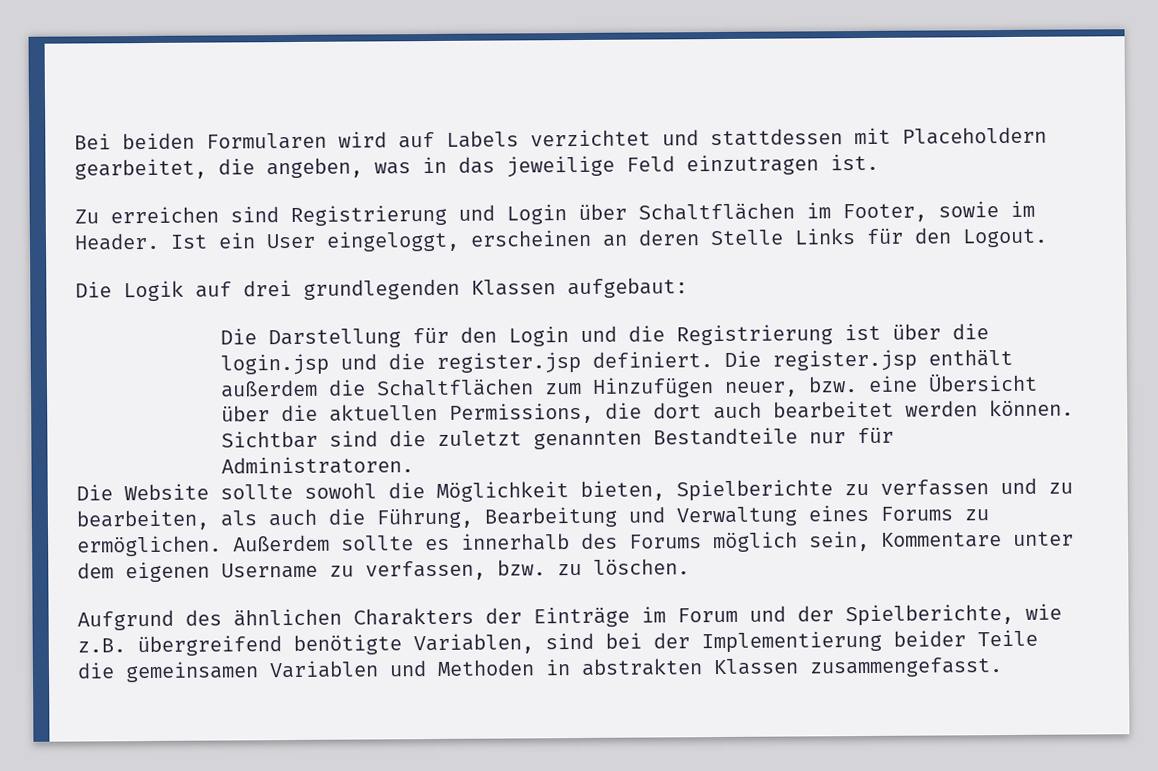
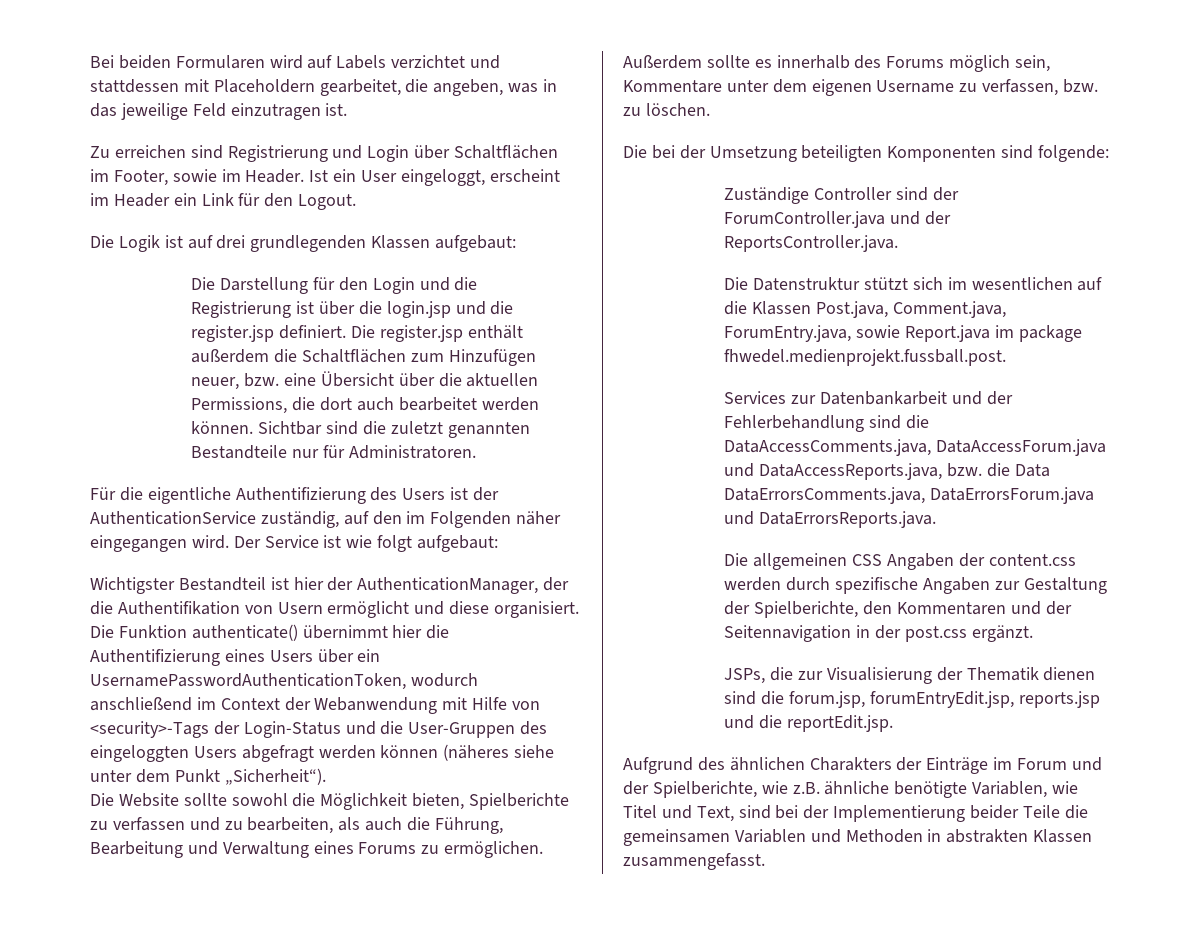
[470,228,856,247] erscheinen an deren Stelle Links -> [489,169,560,182] [90,193,234,207] erscheint im Header ein Link
(184, 291) none -> [164,235,183,248] ist
(414, 465) none -> [90,487,500,504] [90,511,562,528] [90,535,499,552] [90,577,570,594] [90,601,580,618] [90,624,450,641] [90,649,381,666] [90,673,478,690] [90,697,541,714] [90,721,548,738] [90,744,555,762] [90,768,326,785] // Für die eigentliche Authentifizierung des Users ist der AuthenticationService zuständig, auf den im Folgenden näher eingegangen wird. Der Service ist wie folgt aufgebaut: // Wichtigster Bestandteil ist hier der AuthenticationManager, der die Authentifikation von Usern ermöglicht und diese organisiert. Die Funktion authenticate() übernimmt hier die Authentifizierung eines Users über ein UsernamePasswordAuthenticationToken, wodurch anschließend im Context der Webanwendung mit Hilfe von <security>-Tags der Login-Status und die User-Gruppen des eingeloggten Users abgefragt werden können (näheres siehe unter dem Punkt „Sicherheit“).
(690, 566) none -> [623,145,1110,162] [724,187,959,204] [724,211,952,228] [724,235,899,252] [724,277,1103,291] [724,301,1006,318] [724,325,1082,342] [724,349,1007,366] [724,391,1013,405] [724,415,930,432] [724,439,1107,456] [724,463,1050,480] [724,487,1095,504] [724,511,937,528] [724,553,1076,570] [724,577,1107,594] [724,601,1072,618] [724,625,1033,642] [724,667,1096,684] [724,691,1100,708] [724,715,894,732] // Die bei der Umsetzung beteiligten Komponenten sind folgende: // Zuständige Controller sind der ForumController.java und der ReportsController.java. // Die Datenstruktur stützt sich im wesentlichen auf die Klassen Post.java, Comment.java, ForumEntry.java, sowie Report.java im package fhwedel.medienprojekt.fussball.post. // Services zur Datenbankarbeit und der Fehlerbehandlung sind die DataAccessComments.java, DataAccessForum.java und DataAccessReports.java, bzw. die Data DataErrorsComments.java, DataErrorsForum.java und DataErrorsReports.java. // Die allgemeinen CSS Angaben der content.css werden durch spezifische Angaben zur Gestaltung der Spielberichte, den Kommentaren und der Seitennavigation in der post.css ergänzt. // JSPs, die zur Visualisierung der Thematik dienen sind die forum.jsp, forumEntryEdit.jsp, reports.jsp und die reportEdit.jsp.
[137,635,282,657] übergreifend -> [824,781,890,795] ähnliche
(534, 644) none -> [1052,781,1079,794] [623,805,734,822] wie Titel und Text,

